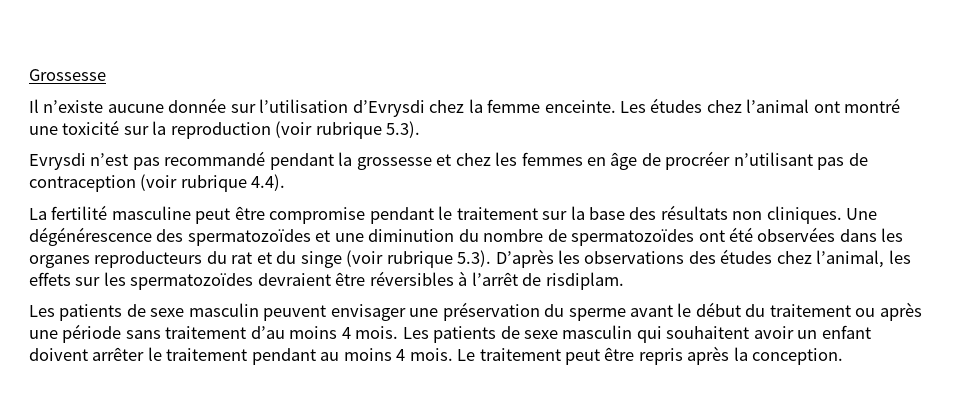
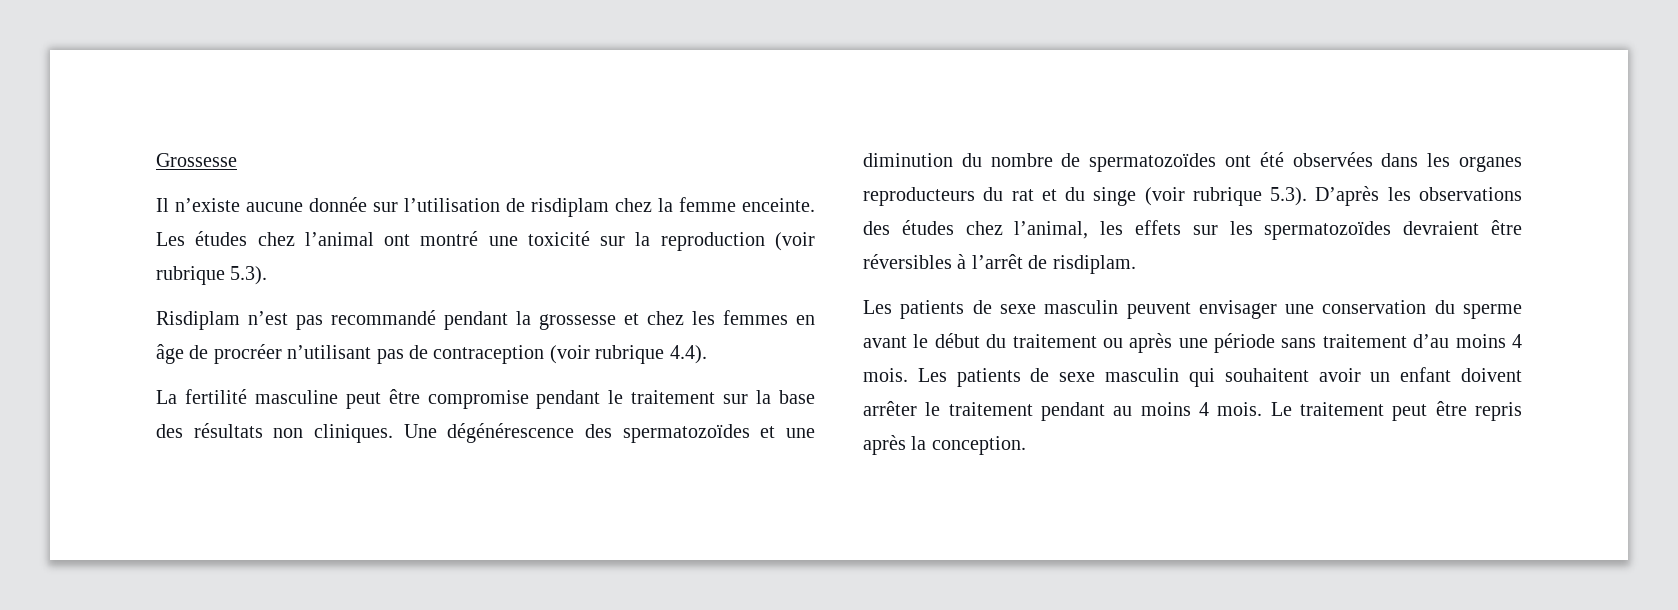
[352,100,425,117] d’Evrysdi -> [506,198,609,217] de risdiplam
[29,153,86,170] Evrysdi -> [156,311,240,330] Risdiplam
[442,302,540,321] préservation -> [1322,300,1427,314] conservation

